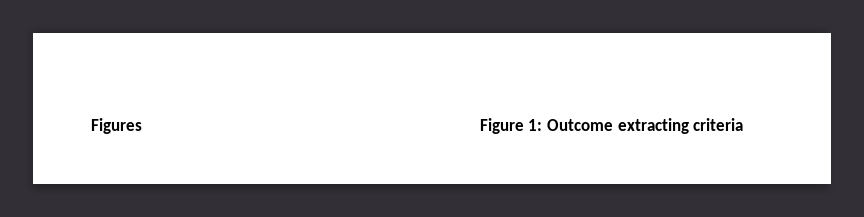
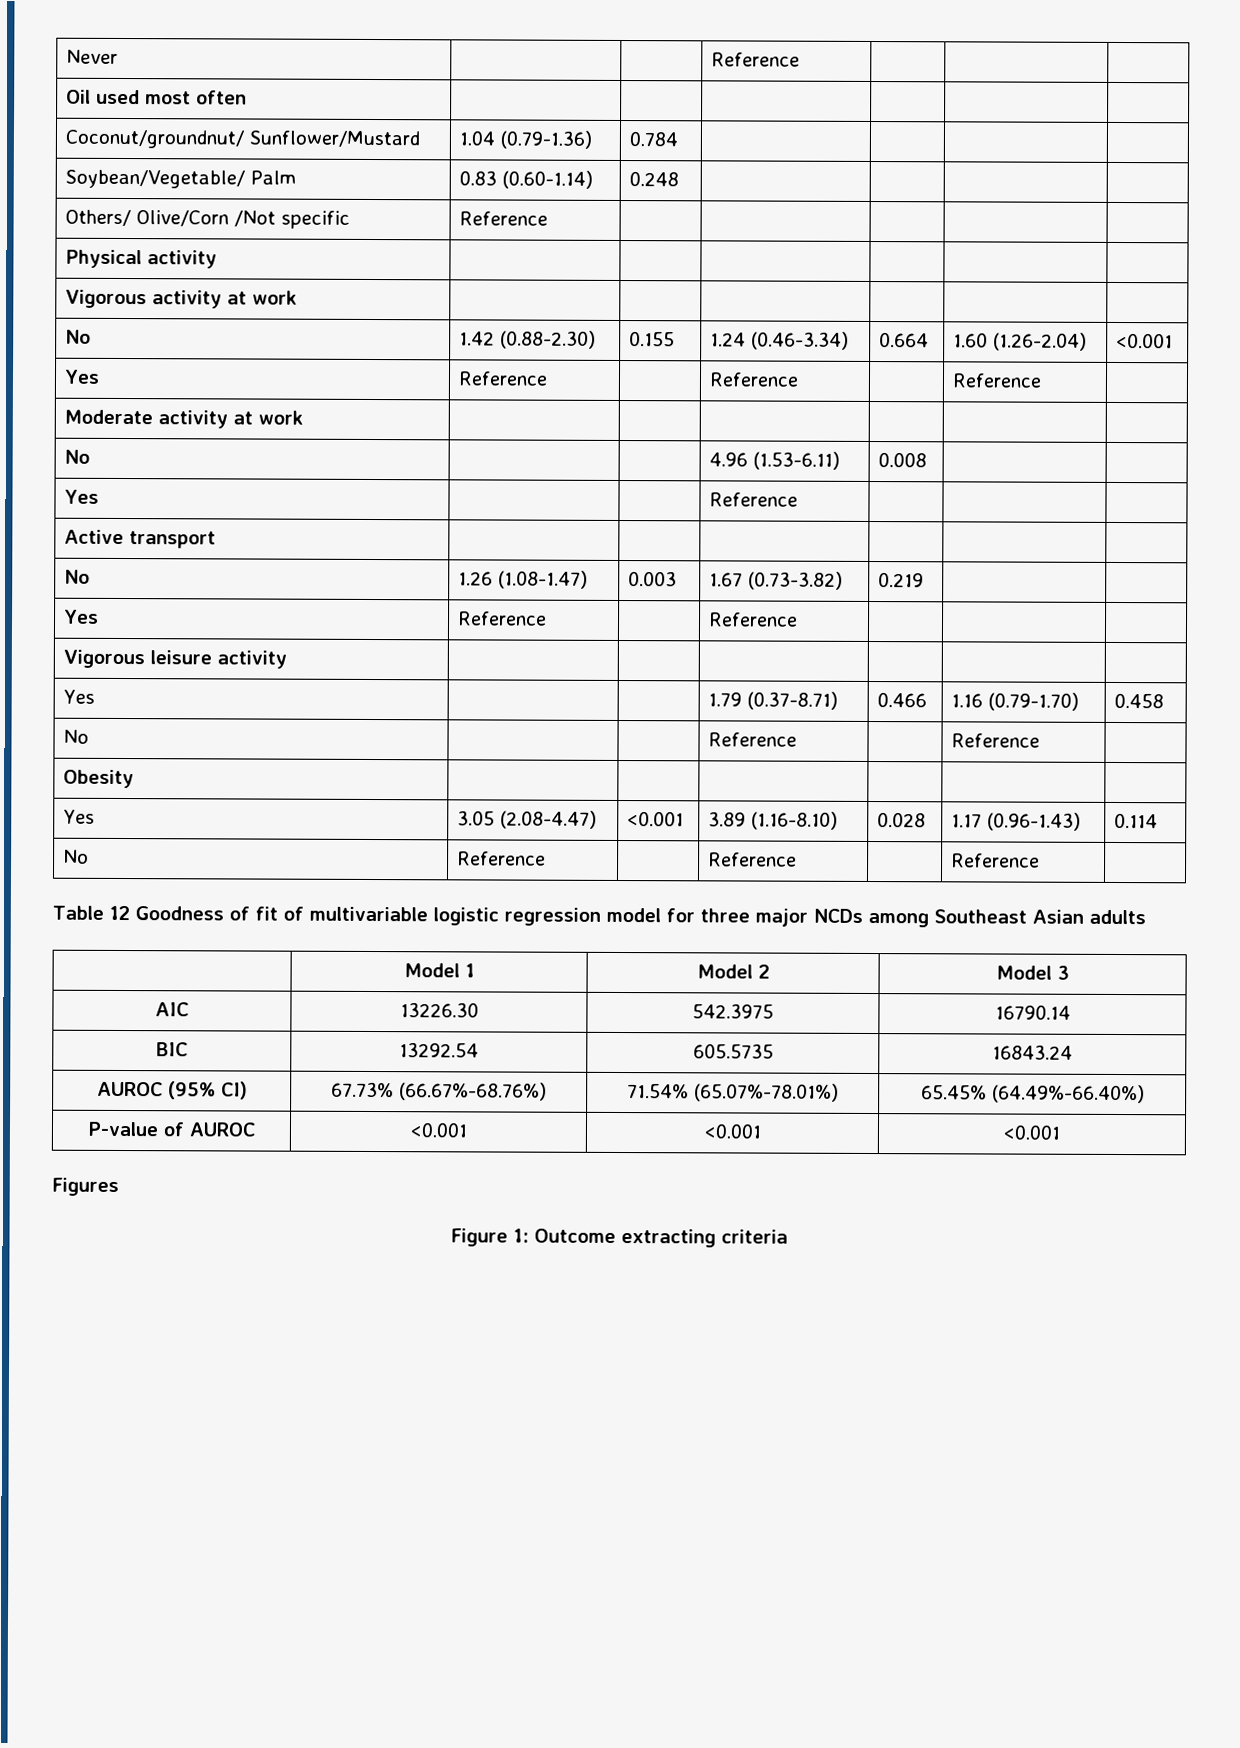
(91, 126) none -> [66,49,119,64] [711,52,801,67] [66,89,248,105] [65,129,421,149] [459,130,593,149] [629,131,679,147] [65,169,297,189] [459,170,594,189] [629,171,680,187] [65,209,351,229] [459,211,549,226] [65,249,218,269] [65,289,298,309] [65,329,92,344] [459,330,597,349] [629,331,676,347] [710,331,850,350] [879,332,930,348] [953,332,1088,351] [1116,332,1174,349] [64,369,101,384] [458,371,549,386] [709,372,800,387] [952,373,1043,388] [64,409,304,429] [64,449,91,464] [709,451,841,470] [878,452,928,468] [64,489,100,504] [709,492,799,507] [64,529,217,549] [64,569,91,584] [458,570,589,589] [628,571,678,587] [709,571,844,590] [878,572,925,588] [64,609,100,624] [457,611,548,626] [708,612,799,627] [63,649,288,669] [63,689,96,704] [708,691,839,710] [877,692,928,708] [951,692,1080,711] [1114,692,1165,709] [63,729,90,744] [708,732,798,747] [951,733,1041,748] [63,769,135,789] [63,809,96,824] [457,810,598,829] [627,811,685,827] [708,811,839,830] [877,812,927,828] [951,812,1082,831] [1114,812,1159,829] [63,849,90,864] [457,851,547,866] [708,852,798,867] [951,853,1041,868] [52,905,1146,928] [403,963,475,978] [696,964,770,979] [995,965,1070,980] [155,1002,189,1017] [399,1002,479,1018] [691,1003,774,1019] [994,1004,1071,1020] [156,1042,188,1057] [399,1042,479,1058] [692,1043,774,1059] [991,1044,1073,1060] [96,1081,248,1100] [331,1081,547,1101] [626,1083,839,1102] [920,1084,1145,1104] [87,1121,255,1137] [409,1122,468,1138] [703,1123,761,1139] [1002,1124,1060,1140] Never | | | Reference | | | // Oil used most often | | | | | | // Coconut/groundnut/ Sunflower/Mustard | 1.04 (0.79-1.36) | 0.784 | | | | // Soybean/Vegetable/ Palm | 0.83 (0.60-1.14) | 0.248 | | | | // Others/ Olive/Corn /Not specific | Reference | | | | | // Physical activity | | | | | | // Vigorous activity at work | | | | | | // No | 1.42 (0.88-2.30) | 0.155 | 1.24 (0.46-3.34) | 0.664 | 1.60 (1.26-2.04) | <0.001 // Yes | Reference | | Reference | | Reference | // Moderate activity at work | | | | | | // No | | | 4.96 (1.53-6.11) | 0.008 | | // Yes | | | Reference | | | // Active transport | | | | | | // No | 1.26 (1.08-1.47) | 0.003 | 1.67 (0.73-3.82) | 0.219 | | // Yes | Reference | | Reference | | | // Vigorous leisure activity | | | | | | // Yes | | | 1.79 (0.37-8.71) | 0.466 | 1.16 (0.79-1.70) | 0.458 // No | | | Reference | | Reference | // Obesity | | | | | | // Yes | 3.05 (2.08-4.47) | <0.001 | 3.89 (1.16-8.10) | 0.028 | 1.17 (0.96-1.43) | 0.114 // No | Reference | | Reference | | Reference | // Table 12 Goodness of fit of multivariable logistic regression model for three major NCDs among Southeast Asian adults // | Model 1 | Model 2 | Model 3 // AIC | 13226.30 | 542.3975 | 16790.14 // BIC | 13292.54 | 605.5735 | 16843.24 // AUROC (95% CI) | 67.73% (66.67%-68.76%) | 71.54% (65.07%-78.01%) | 65.45% (64.49%-66.40%) // P-value of AUROC | <0.001 | <0.001 | <0.001 //

